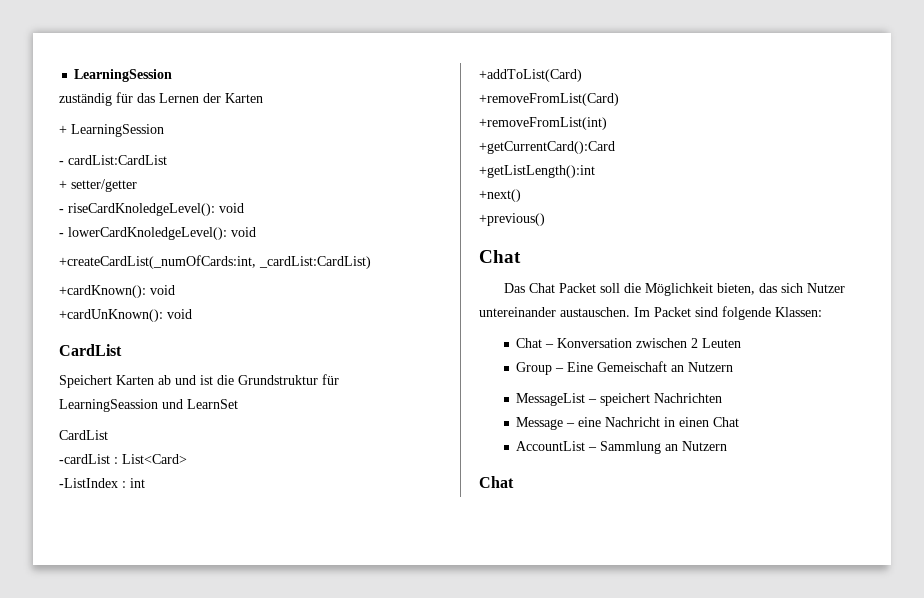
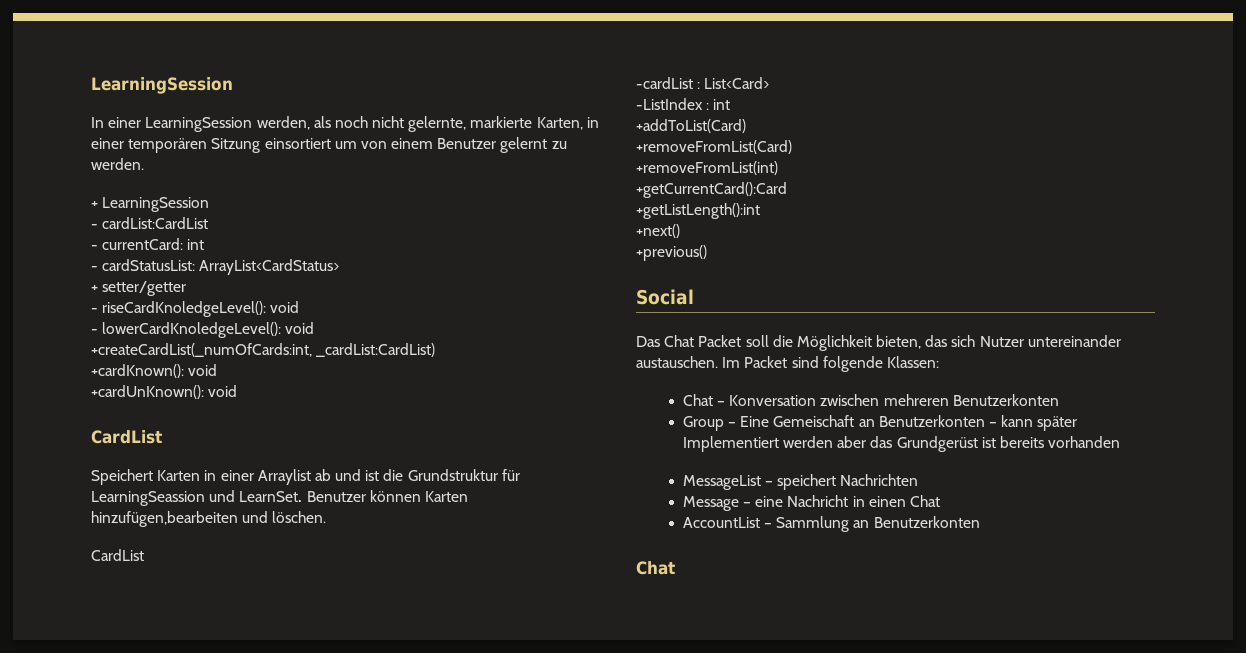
[74,69,173,82] [59,92,263,106] [59,124,164,137] [59,155,167,165] LearningSession // zuständig für das Lernen der Karten // + LearningSession // - cardList:CardList -> [91,77,233,94] [91,116,599,132] [91,137,567,153] [91,158,144,170] [91,197,210,212] [91,217,209,229] [91,238,205,250] [91,259,340,275] LearningSession // In einer LearningSession werden, als noch nicht gelernte, markierte Karten, in einer temporären Sitzung einsortiert um von einem Benutzer gelernt zu werden. // + LearningSession // - cardList:CardList // - currentCard: int // - cardStatusList: ArrayList<CardStatus>
(154, 380) none -> [204,469,311,485] in einer Arraylist
[187,399,238,409] LearnSet -> [239,490,468,502] [91,511,327,527] LearnSet. Benutzer können Karten hinzufügen,bearbeiten und löschen.
[479,250,521,263] Chat -> [636,289,694,305] Social
[691,338,742,348] 2 Leuten -> [883,394,1059,406] mehreren Benutzerkonten
[688,362,734,372] Nutzern -> [878,415,1078,431] [682,436,1121,452] Benutzerkonten – kann später Implementiert werden aber das Grundgerüst ist bereits vorhanden
[682,441,728,451] Nutzern -> [873,516,980,528] Benutzerkonten

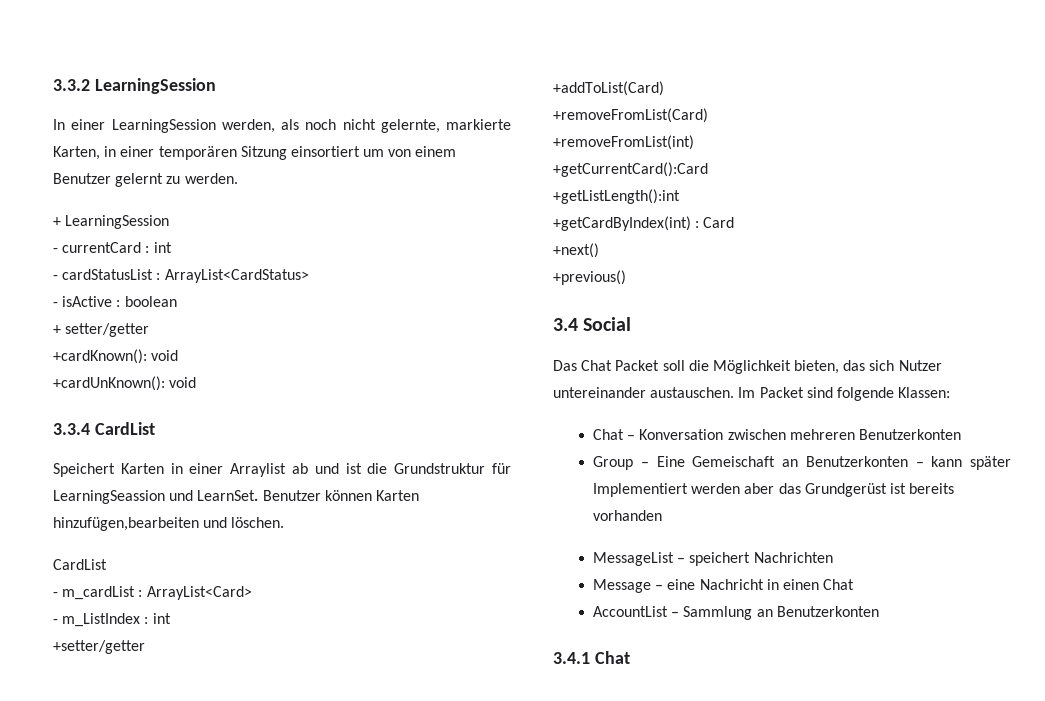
(91, 85) none -> [53,79,90,91] 3.3.2
[102,217,209,229] [91,238,184,250] cardList:CardList // - currentCard: -> [62,242,150,253] currentCard :
[102,259,196,271] cardStatusList: -> [62,269,161,280] cardStatusList :
[91,281,187,296] [91,301,300,317] [91,322,315,338] [91,343,436,357] + setter/getter // - riseCardKnoledgeLevel(): void // - lowerCardKnoledgeLevel(): void // +createCardList(_numOfCards:int, _cardList:CardList) -> [53,296,177,307] [53,323,150,337] - isActive : boolean // + setter/getter
(238, 391) none -> [53,423,90,435] 3.3.4
[636,77,770,89] [636,98,731,110] -cardList : List<Card> // -ListIndex : int -> [53,586,252,600] [53,613,171,627] [53,640,145,654] - m_cardList : ArrayList<Card> // - m_ListIndex : int // +setter/getter
(760, 211) none -> [553,216,735,231] // +getCardByIndex(int) : Card
(707, 253) none -> [553,318,578,331] 3.4
(980, 522) none -> [553,652,590,664] 3.4.1

